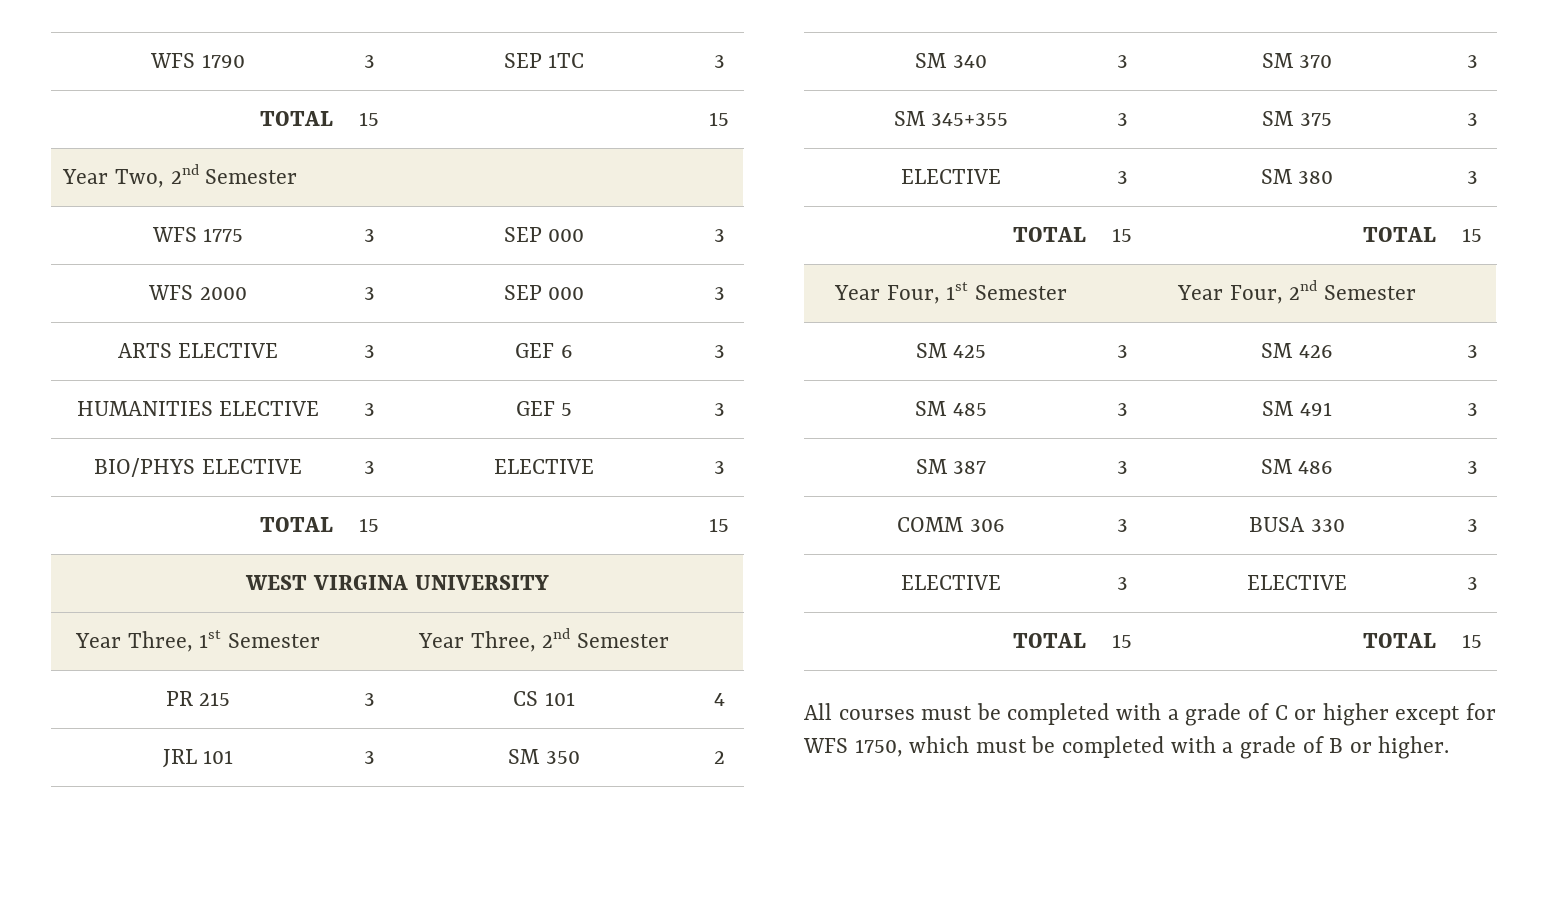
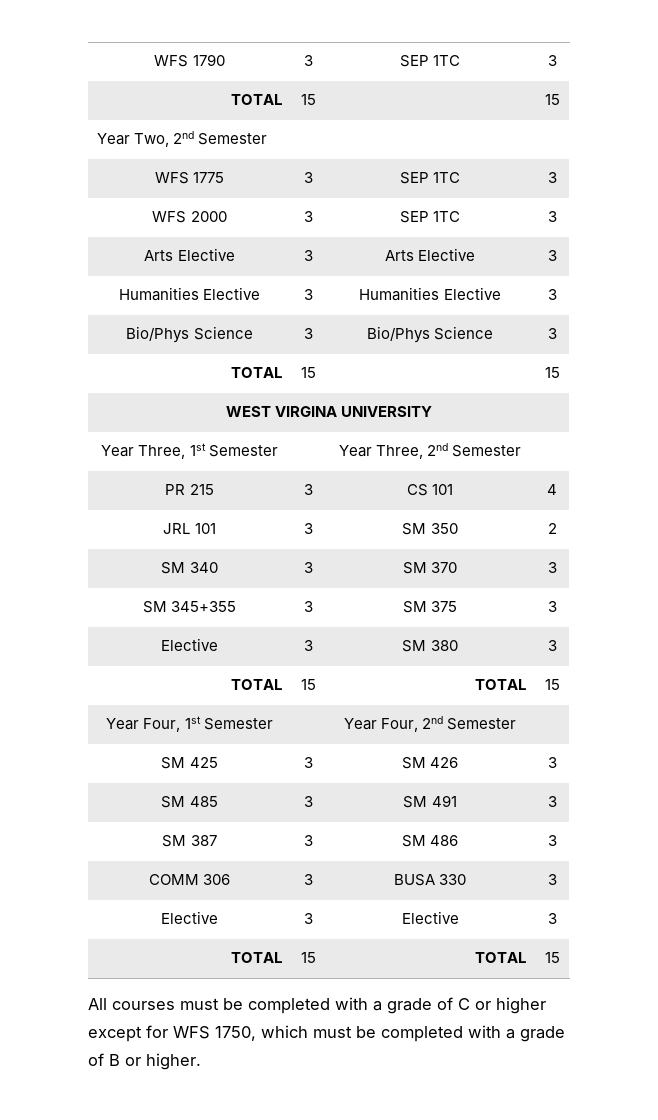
[548,229,585,242] 000 -> [433,172,461,183] 1TC
[548,287,585,300] [713,287,725,300] [117,343,279,358] [363,345,375,358] [515,343,573,358] [713,345,725,358] [76,401,320,416] [363,403,375,416] [515,401,573,416] [713,403,725,416] [94,458,302,477] [363,461,375,474] [494,459,594,474] 000 | 3 // ARTS ELECTIVE | 3 | GEF 6 | 3 // HUMANITIES ELECTIVE | 3 | GEF 5 | 3 // BIO/PHYS ELECTIVE | 3 | ELECTIVE -> [433,211,461,222] [547,211,557,222] [144,248,235,261] [303,250,313,261] [384,248,476,261] [547,250,557,261] [118,287,261,301] [303,289,313,300] [359,287,501,301] [547,289,557,300] [126,326,253,343] [303,328,313,339] [366,326,494,343] 1TC | 3 // Arts Elective | 3 | Arts Elective | 3 // Humanities Elective | 3 | Humanities Elective | 3 // Bio/Phys Science | 3 | Bio/Phys Science
[901,169,1001,184] ELECTIVE -> [161,638,218,651] Elective
[901,575,1001,590] [1116,577,1128,590] [1247,575,1347,590] ELECTIVE | 3 | ELECTIVE -> [161,911,218,924] [303,913,313,924] [401,911,459,924] Elective | 3 | Elective

